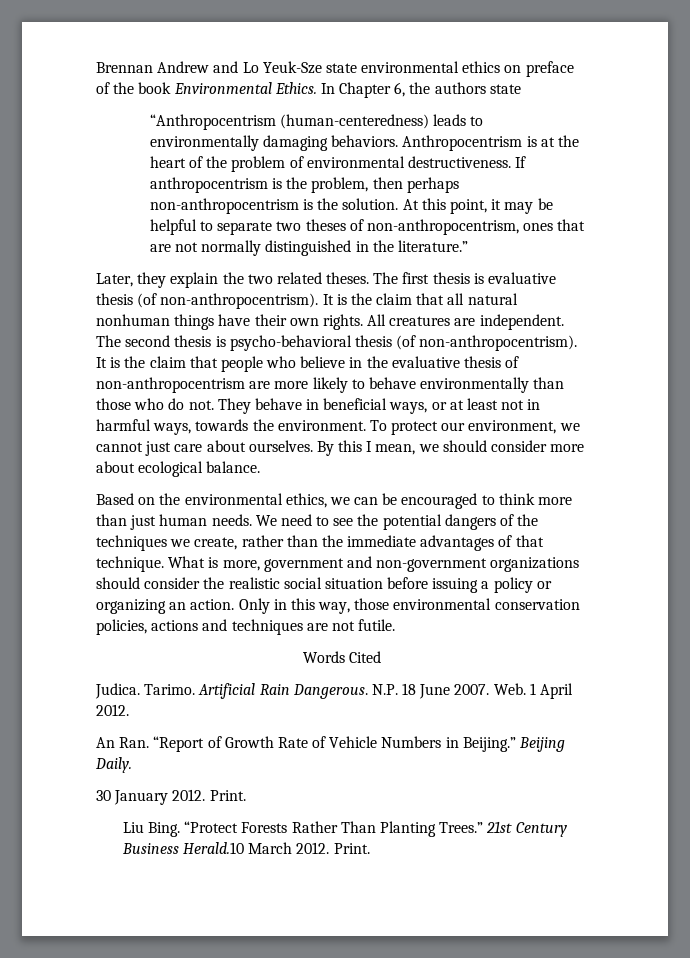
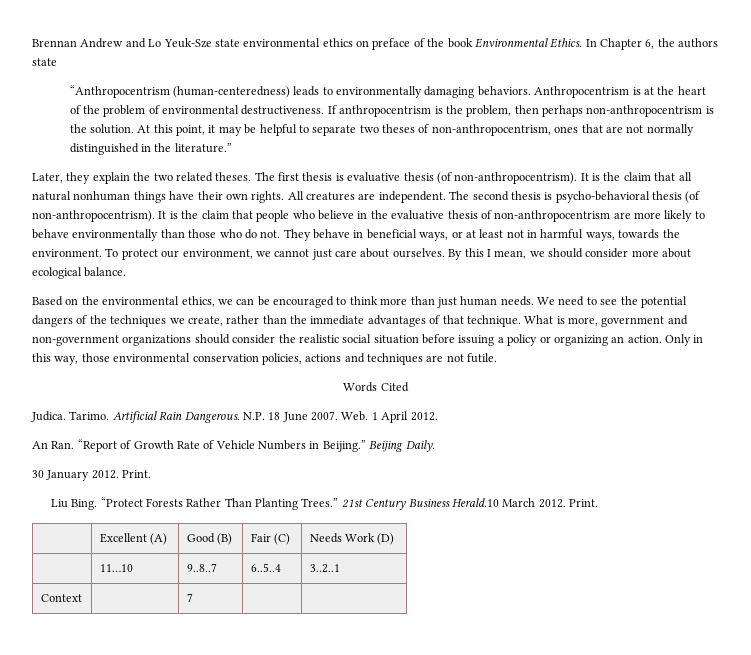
(370, 848) none -> [99,533,168,545] [186,533,233,545] [250,533,291,545] [309,533,395,545] [99,564,133,572] [186,563,217,572] [250,563,281,572] [309,564,340,573] [40,594,82,602] [186,593,193,602] // | Excellent (A) | Good (B) | Fair (C) | Needs Work (D) // | 11…10 | 9..8..7 | 6..5..4 | 3..2..1 // Context | | 7 | |

